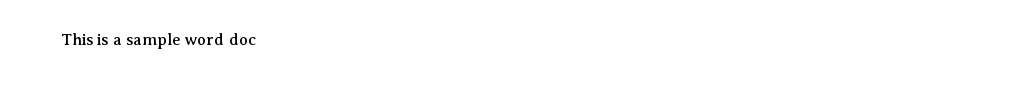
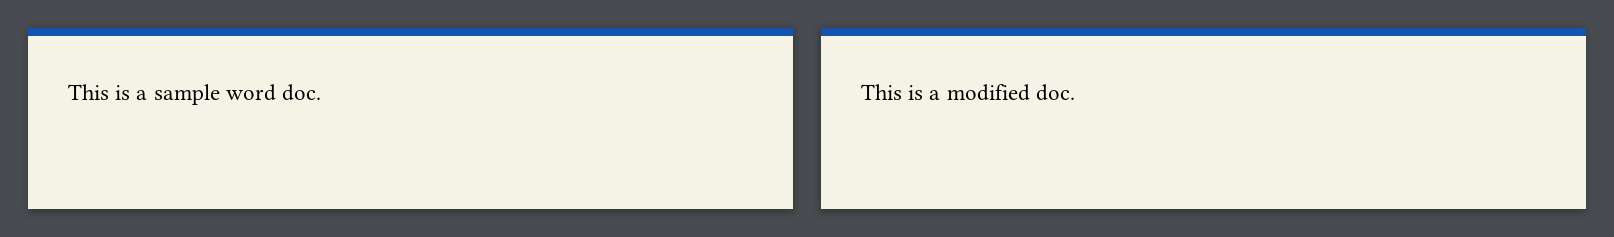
[228,33,256,45] doc -> [282,84,322,101] [861,84,1075,101] doc. // This is a modified doc.

